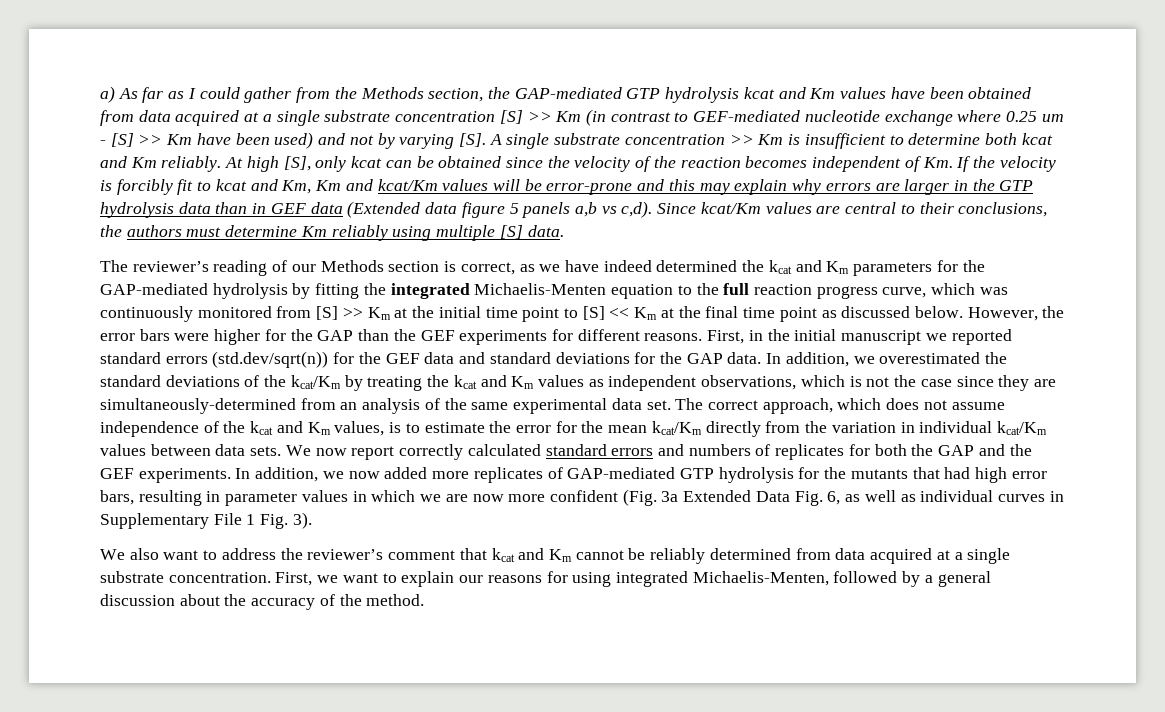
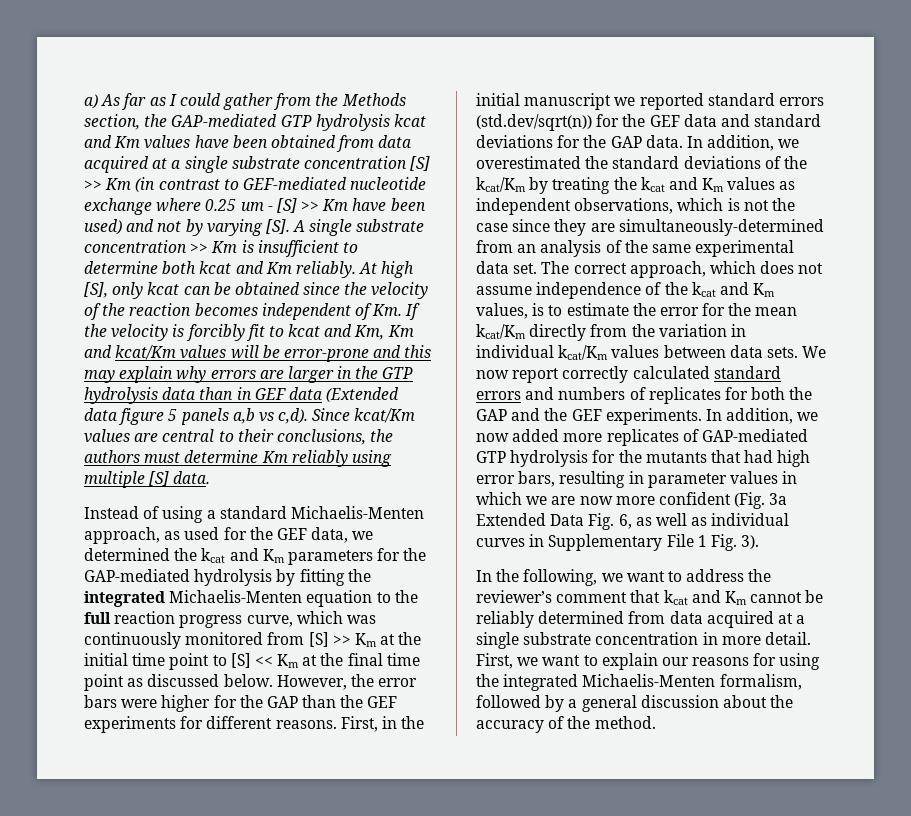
[100,260,652,276] The reviewer’s reading of our Methods section is correct, as we have indeed -> [84,506,424,523] [84,527,374,544] Instead of using a standard Michaelis-Menten approach, as used for the GEF data, we
[100,548,159,560] We also -> [476,569,623,586] In the following, we
[168,572,271,583] concentration. -> [595,632,811,645] concentration in more detail.
[615,571,829,587] integrated Michaelis-Menten, -> [476,674,802,691] the integrated Michaelis-Menten formalism,

